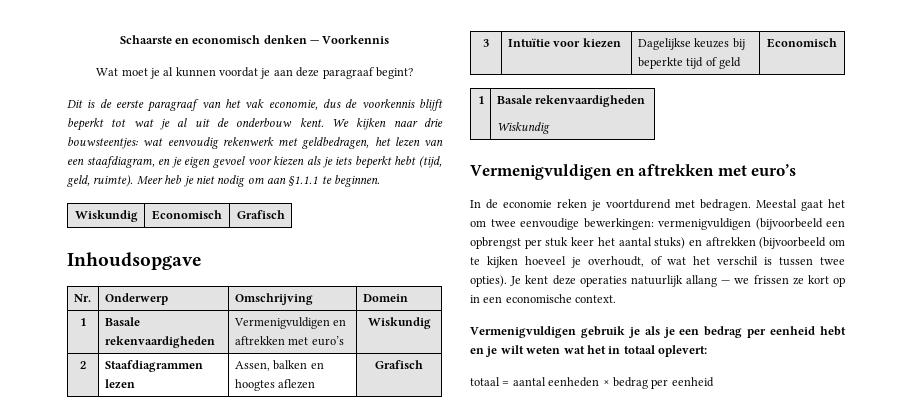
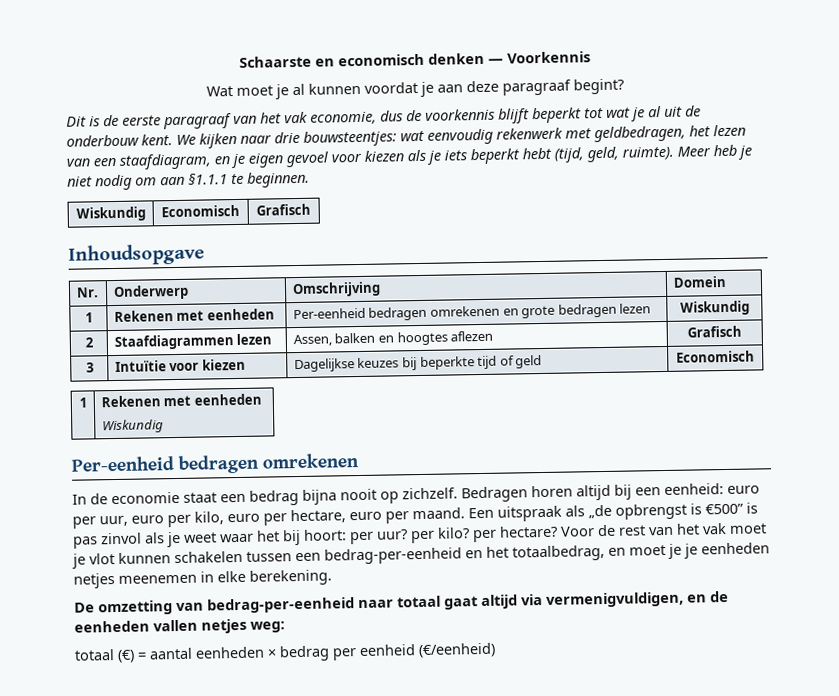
[104,317,140,326] [104,336,215,348] [233,317,347,329] [234,336,344,346] Basale rekenvaardigheden | Vermenigvuldigen en aftrekken met euro’s -> [113,308,275,323] [292,303,652,321] Rekenen met eenheden | Per-eenheid bedragen omrekenen en grote bedragen lezen
[496,95,646,107] [496,122,550,134] [470,164,797,180] [470,199,845,211] [470,218,845,230] [470,237,845,249] [470,256,845,268] [470,275,845,287] [470,294,617,303] [470,326,846,338] [470,345,707,357] [470,377,500,386] Basale rekenvaardigheden // Wiskundig // Vermenigvuldigen en aftrekken met euro’s // In de economie reken je voortdurend met bedragen. Meestal gaat het om twee eenvoudige bewerkingen: vermenigvuldigen (bijvoorbeeld een opbrengst per stuk keer het aantal stuks) en aftrekken (bijvoorbeeld om te kijken hoeveel je overhoudt, of wat het verschil is tussen twee opties). Je kent deze operaties natuurlijk allang — we frissen ze kort op in een economische context. // Vermenigvuldigen gebruik je als je een bedrag per eenheid hebt en je wilt weten wat het in totaal oplevert: // totaal -> [100,393,262,408] [101,419,164,434] [71,453,359,474] [72,483,760,506] [72,502,758,529] [73,522,767,549] [72,542,770,569] [73,569,332,589] [74,590,729,616] [74,618,285,634] [74,649,135,663] Rekenen met eenheden // Wiskundig // Per-eenheid bedragen omrekenen // In de economie staat een bedrag bijna nooit op zichzelf. Bedragen horen altijd bij een eenheid: euro per uur, euro per kilo, euro per hectare, euro per maand. Een uitspraak als „de opbrengst is €500” is pas zinvol als je weet waar het bij hoort: per uur? per kilo? per hectare? Voor de rest van het vak moet je vlot kunnen schakelen tussen een bedrag-per-eenheid en het totaalbedrag, en moet je je eenheden netjes meenemen in elke berekening. // De omzetting van bedrag-per-eenheid naar totaal gaat altijd via vermenigvuldigen, en de eenheden vallen netjes weg: // totaal (€)
(714, 382) none -> [418,642,496,659] (€/eenheid)

